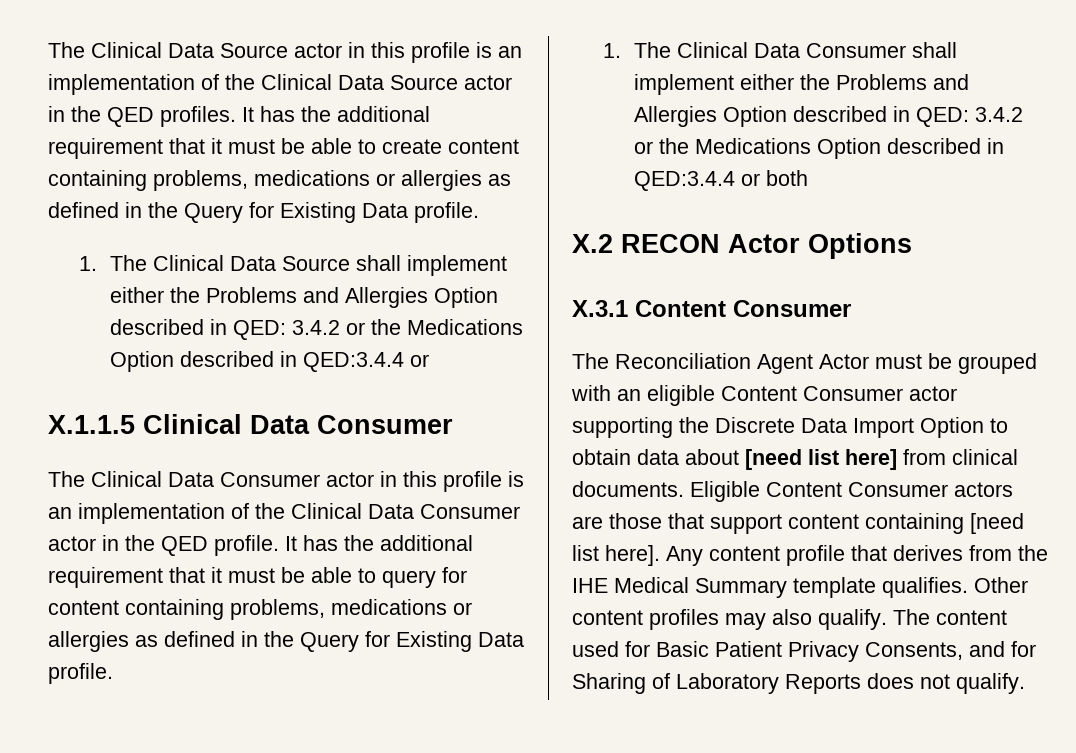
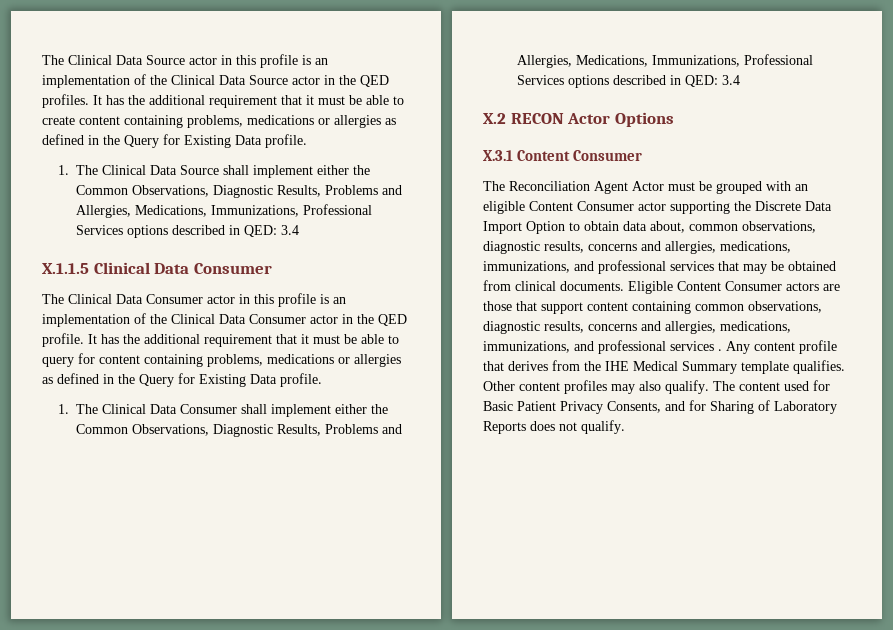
[206,287,499,308] [110,319,524,340] [110,351,430,372] Problems and Allergies Option described in QED: 3.4.2 or the Medications Option described in QED:3.4.4 or -> [75,185,402,198] [75,204,372,218] [75,225,299,238] Common Observations, Diagnostic Results, Problems and Allergies, Medications, Immunizations, Professional Services options described in QED: 3.4
[836,74,970,90] [634,106,1024,127] [634,138,1005,159] [634,170,809,191] Problems and Allergies Option described in QED: 3.4.2 or the Medications Option described in QED:3.4.4 or both -> [75,424,402,437] [516,54,813,68] [516,75,740,88] Common Observations, Diagnostic Results, Problems and Allergies, Medications, Immunizations, Professional Services options described in QED: 3.4
[685,449,897,470] about [need list here] -> [650,221,816,233] [483,241,791,254] [483,260,836,274] about, common observations, diagnostic results, concerns and allergies, medications, immunizations, and professional services that may be obtained
[970,513,1024,534] [572,545,660,566] [need list here]. -> [695,301,822,313] [483,321,791,334] [483,340,722,354] common observations, diagnostic results, concerns and allergies, medications, immunizations, and professional services .

